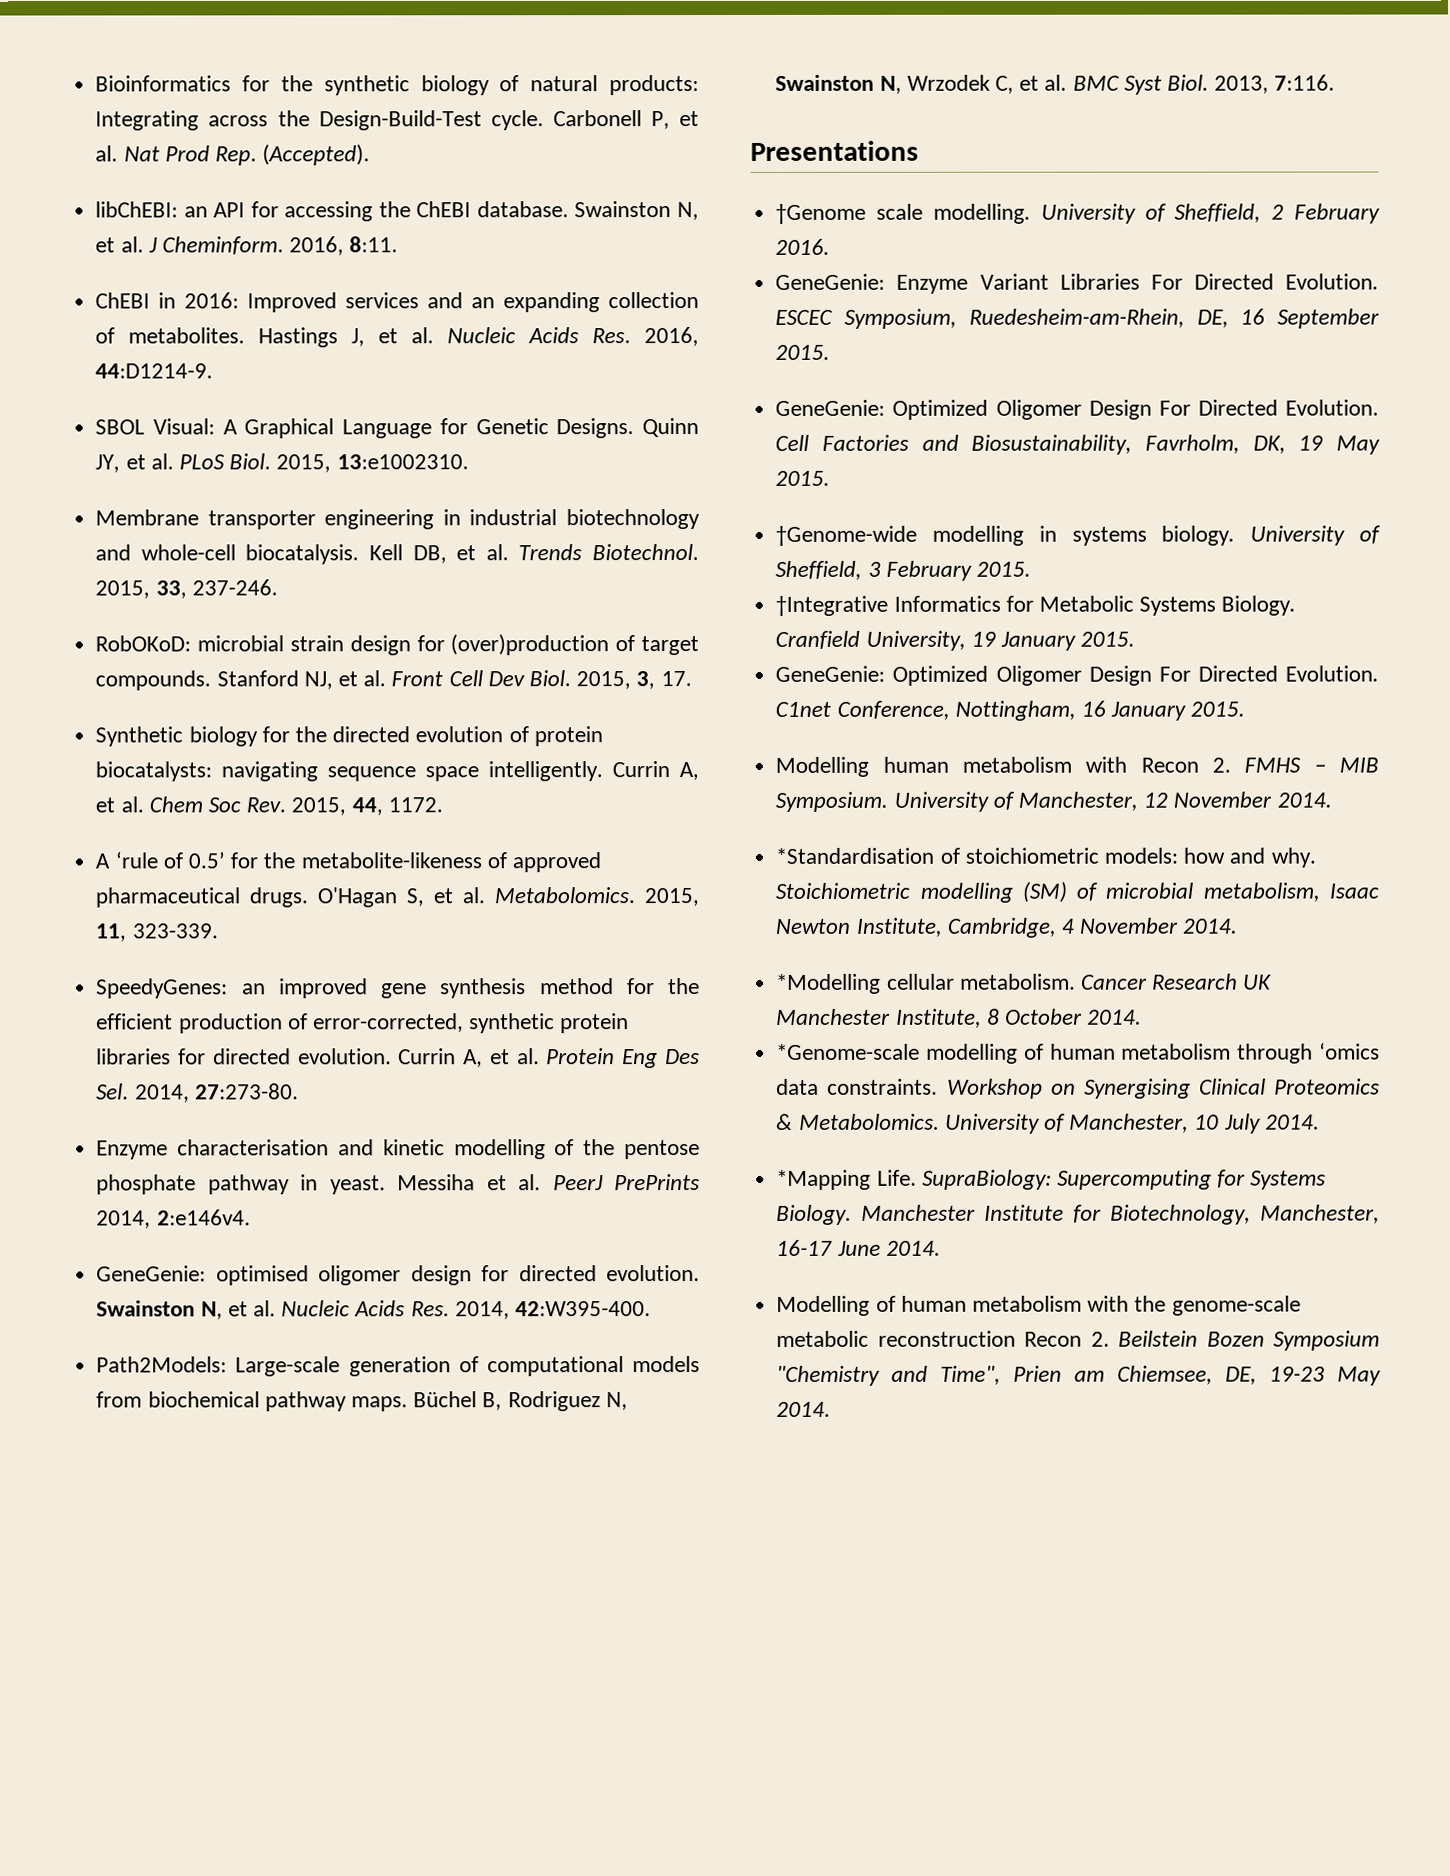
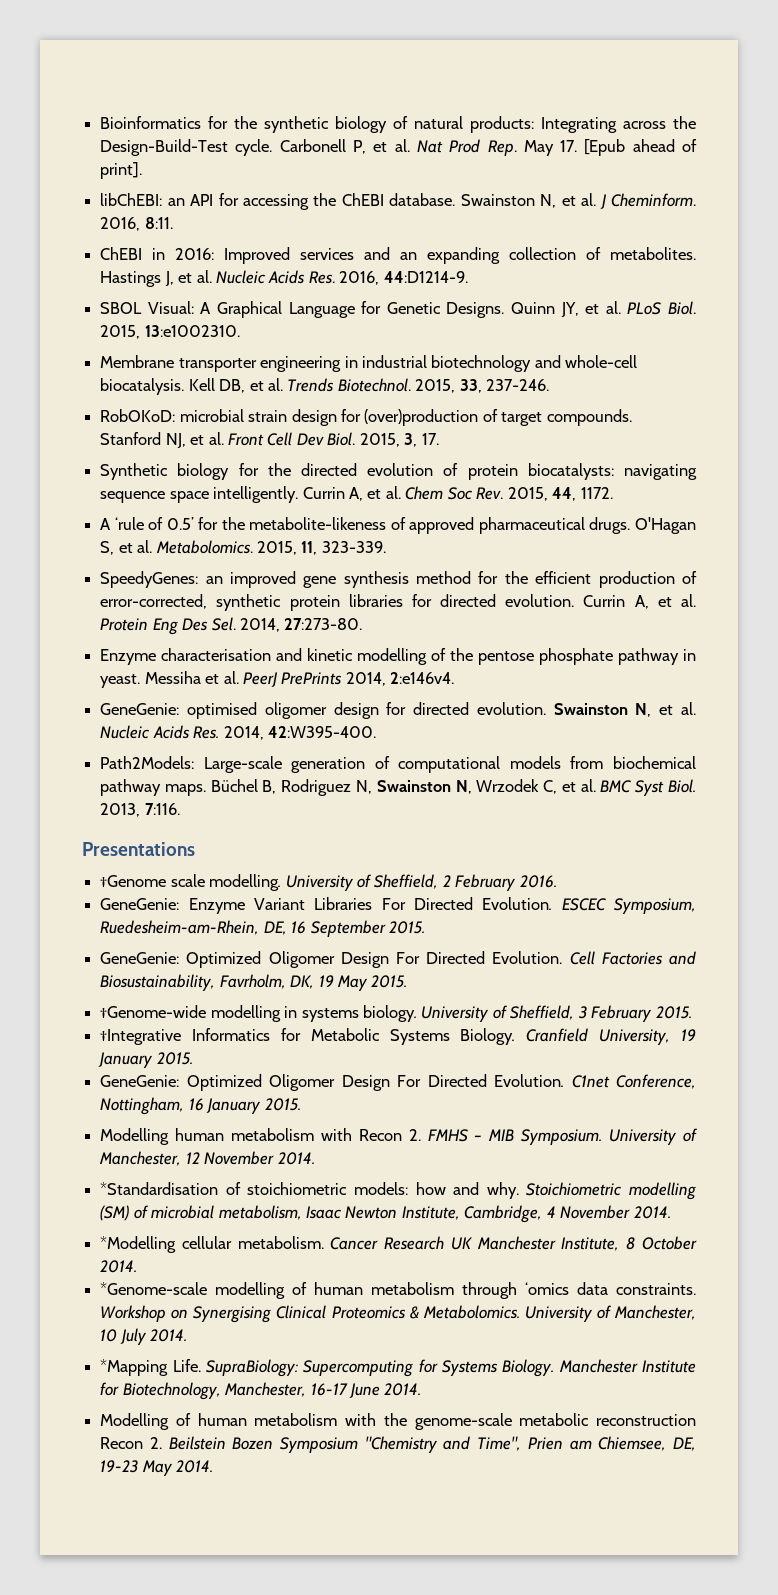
[262,144,371,166] (Accepted). -> [523,139,697,156] [100,162,143,179] May 17. [Epub ahead of print].

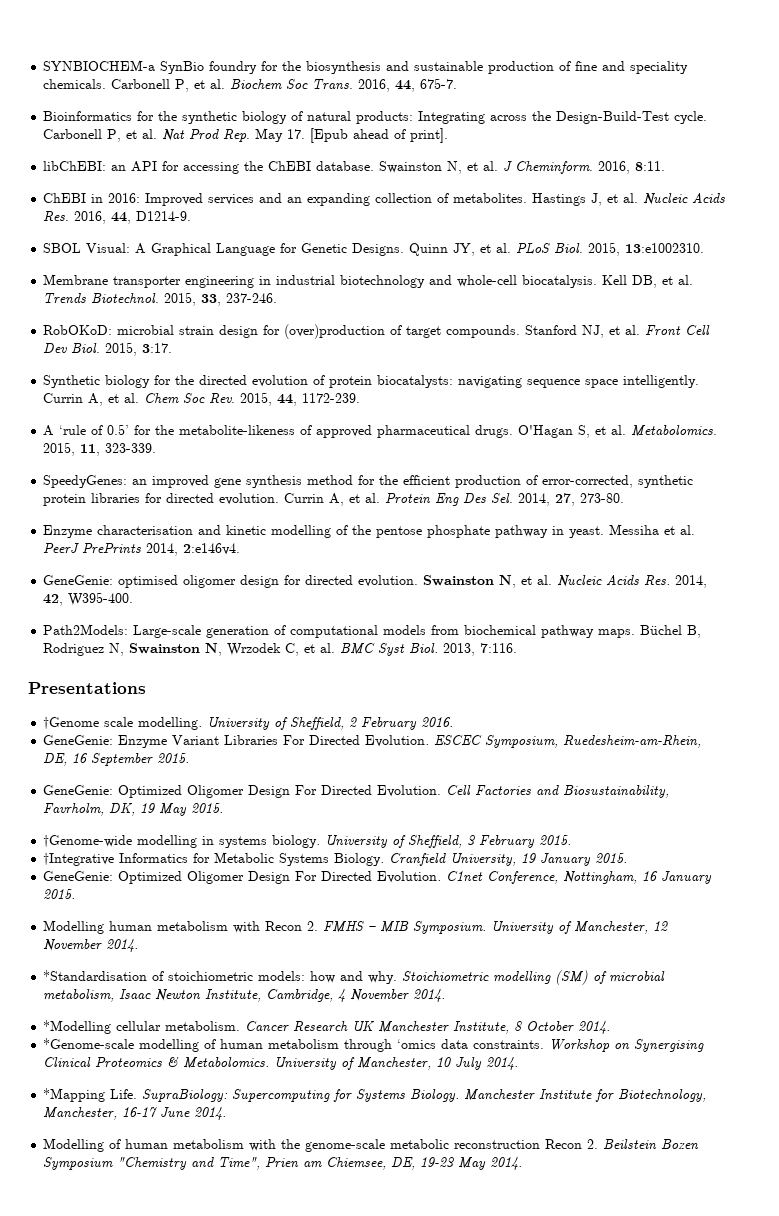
(100, 122) none -> [43,60,689,74] [43,78,458,92] SYNBIOCHEM-a SynBio foundry for the biosynthesis and sustainable production of fine and speciality chemicals. Carbonell P, et al. Biochem Soc Trans. 2016, 44, 675-7. //
[383,271,468,283] 44:D1214-9. -> [111,211,192,224] 44, D1214-9.
[404,433,439,447] 3, 17. -> [142,343,173,353] 3:17.
[580,487,613,499] 1172. -> [302,393,361,403] 1172-239.
[284,618,363,630] 27:273-80. -> [555,493,625,506] 27, 273-80.
[267,726,376,738] 42:W395-400. -> [43,592,134,606] 42, W395-400.

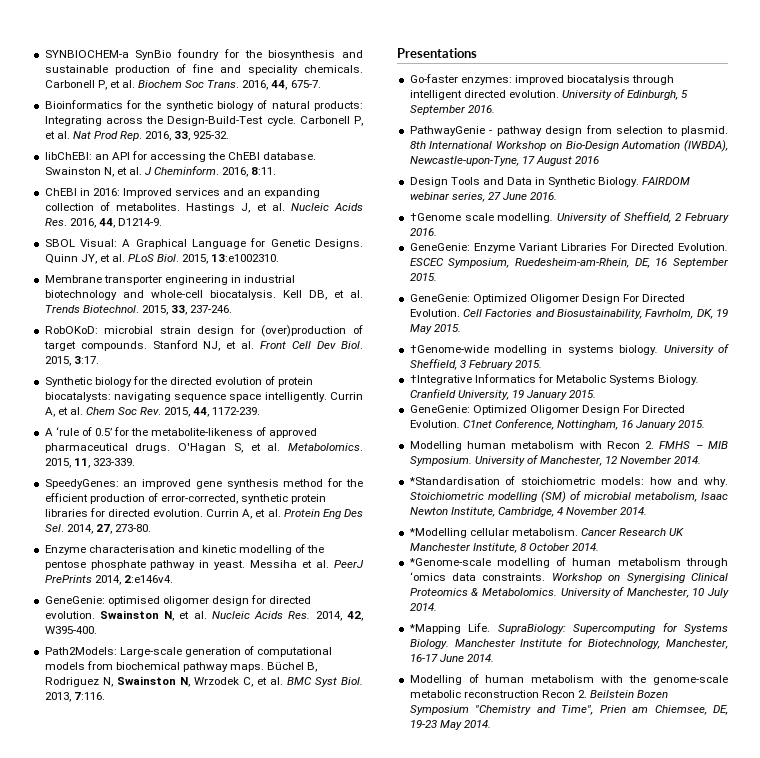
[255,128,449,143] May 17. [Epub ahead of print]. -> [145,131,230,141] 2016, 33, 925-32.
(146, 688) none -> [409,74,675,85] [409,89,689,100] [409,105,495,115] [409,125,728,136] [409,140,728,152] [409,156,599,166] [409,177,691,187] [409,192,558,202] // Go-faster enzymes: improved biocatalysis through intelligent directed evolution. University of Edinburgh, 5 September 2016. // PathwayGenie - pathway design from selection to plasmid. 8th International Workshop on Bio-Design Automation (IWBDA), Newcastle-upon-Tyne, 17 August 2016 // Design Tools and Data in Synthetic Biology. FAIRDOM webinar series, 27 June 2016.

